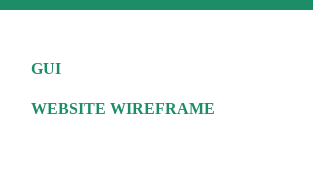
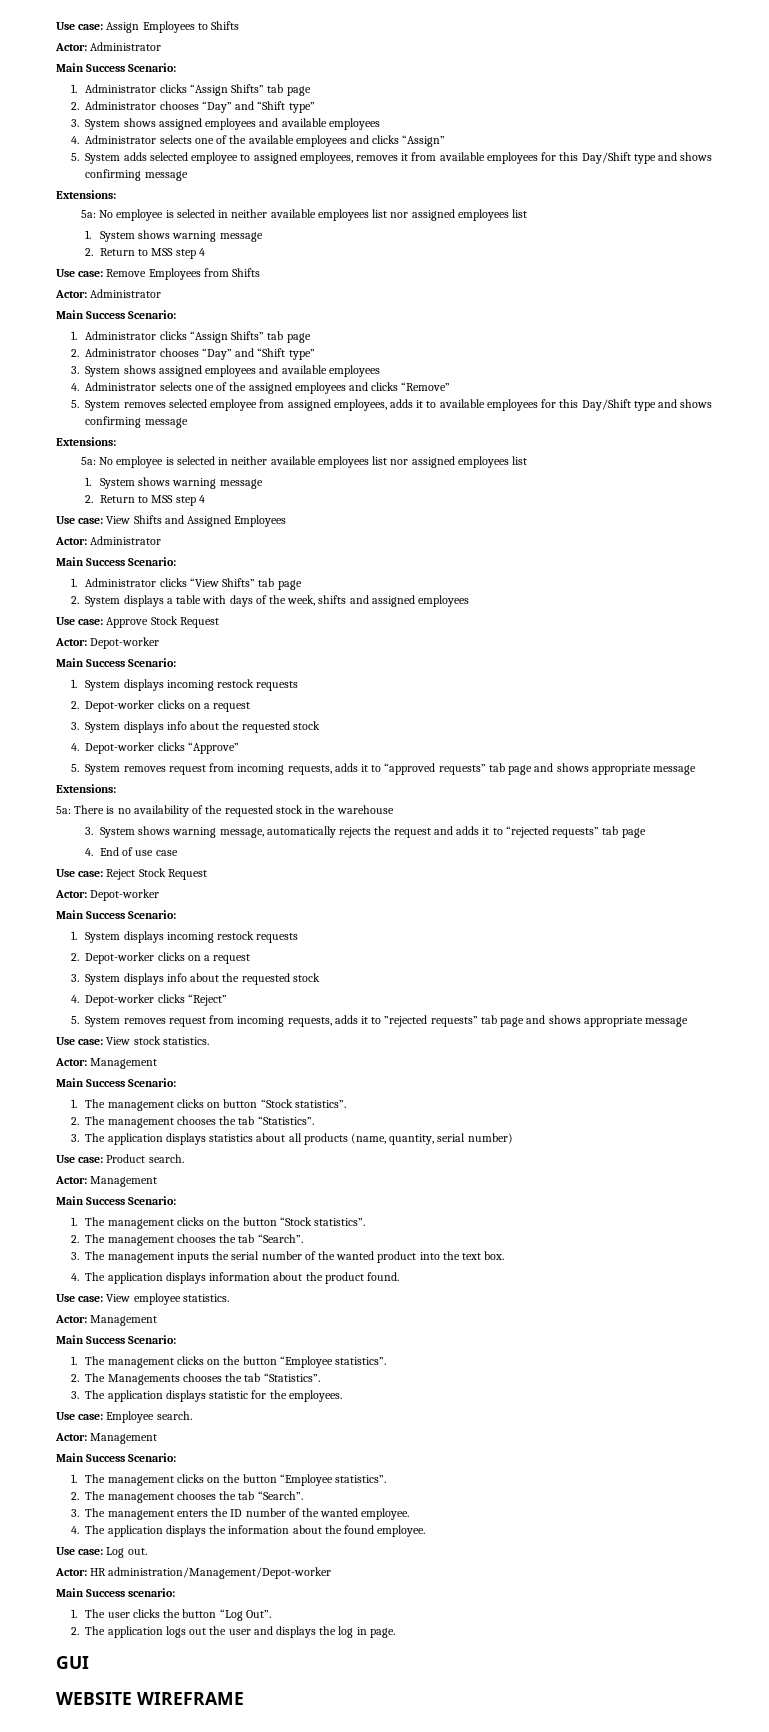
(31, 68) none -> [56,21,240,33] [55,42,162,51] [56,63,177,72] [70,84,311,96] [70,101,315,113] [70,118,380,130] [70,135,446,147] [70,152,713,164] [85,169,188,181] [56,190,116,199] [80,209,528,221] [85,230,263,242] [85,248,205,259] [56,268,261,280] [55,289,162,298] [56,310,177,319] [70,331,311,343] [70,348,315,360] [70,365,380,377] [70,382,451,394] [70,399,713,411] [85,416,188,428] [56,437,116,446] [80,456,528,468] [85,477,263,489] [85,495,205,506] [56,515,287,527] [55,536,162,545] [56,557,177,566] [70,578,302,590] [70,595,470,607] [56,616,219,628] [55,637,160,649] [56,658,177,667] [70,679,299,691] [70,700,251,712] [70,721,320,733] [70,742,239,754] [70,763,697,775] [56,784,116,793] [56,805,394,817] [85,826,646,838] [85,847,178,856] [56,868,207,880] [55,889,160,901] [56,910,177,919] [70,931,299,943] [70,952,251,964] [70,973,320,985] [70,994,227,1006] [70,1015,689,1027] [56,1036,209,1045] [55,1058,158,1069] [56,1078,177,1087] [70,1099,346,1111] [70,1116,314,1128] [70,1133,513,1145] [56,1154,184,1163] [55,1176,158,1187] [56,1196,177,1205] [70,1217,365,1229] [70,1234,303,1246] [70,1251,505,1263] [70,1272,399,1284] [56,1293,229,1305] [55,1315,158,1326] [56,1335,177,1344] [70,1356,386,1368] [70,1373,320,1385] [70,1390,342,1402] [56,1411,192,1423] [55,1433,158,1444] [56,1453,177,1462] [70,1474,386,1486] [70,1491,303,1503] [70,1508,410,1520] [70,1525,426,1537] [56,1547,147,1558] [55,1567,332,1579] [56,1588,176,1597] [70,1609,271,1621] [70,1626,395,1638] Use case: Assign Employees to Shifts // Actor: Administrator // Main Success Scenario: // 1. Administrator clicks “Assign Shifts” tab page // 2. Administrator chooses “Day” and “Shift type” // 3. System shows assigned employees and available employees // 4. Administrator selects one of the available employees and clicks “Assign” // 5. System adds selected employee to assigned employees, removes it from available employees for this Day/Shift type and shows confirming message // Extensions: // 5a: No employee is selected in neither available employees list nor assigned employees list // 1. System shows warning message // 2. Return to MSS step 4 // Use case: Remove Employees from Shifts // Actor: Administrator // Main Success Scenario: // 1. Administrator clicks “Assign Shifts” tab page // 2. Administrator chooses “Day” and “Shift type” // 3. System shows assigned employees and available employees // 4. Administrator selects one of the assigned employees and clicks “Remove” // 5. System removes selected employee from assigned employees, adds it to available employees for this Day/Shift type and shows confirming message // Extensions: // 5a: No employee is selected in neither available employees list nor assigned employees list // 1. System shows warning message // 2. Return to MSS step 4 // Use case: View Shifts and Assigned Employees // Actor: Administrator // Main Success Scenario: // 1. Administrator clicks “View Shifts” tab page // 2. System displays a table with days of the week, shifts and assigned employees // Use case: Approve Stock Request // Actor: Depot-worker // Main Success Scenario: // 1. System displays incoming restock requests // 2. Depot-worker clicks on a request // 3. System displays info about the requested stock // 4. Depot-worker clicks “Approve” // 5. System removes request from incoming requests, adds it to “approved requests” tab page and shows appropriate message // Extensions: // 5a: There is no availability of the requested stock in the warehouse // 3. System shows warning message, automatically rejects the request and adds it to “rejected requests” tab page // 4. End of use case // Use case: Reject Stock Request // Actor: Depot-worker // Main Success Scenario: // 1. System displays incoming restock requests // 2. Depot-worker clicks on a request // 3. System displays info about the requested stock // 4. Depot-worker clicks “Reject” // 5. System removes request from incoming requests, adds it to ”rejected requests” tab page and shows appropriate message // Use case: View stock statistics. // Actor: Management // Main Success Scenario: // 1. The management clicks on button “Stock statistics”. // 2. The management chooses the tab “Statistics”. // 3. The application displays statistics about all products (name, quantity, serial number) // Use case: Product search. // Actor: Management // Main Success Scenario: // 1. The management clicks on the button “Stock statistics”. // 2. The management chooses the tab “Search”. // 3. The management inputs the serial number of the wanted product into the text box. // 4. The application displays information about the product found. // Use case: View employee statistics. // Actor: Management // Main Success Scenario: // 1. The management clicks on the button “Employee statistics”. // 2. The Managements chooses the tab “Statistics”. // 3. The application displays statistic for the employees. // Use case: Employee search. // Actor: Management // Main Success Scenario: // 1. The management clicks on the button “Employee statistics”. // 2. The management chooses the tab “Search”. // 3. The management enters the ID number of the wanted employee. // 4. The application displays the information about the found employee. // Use case: Log out. // Actor: HR administration/Management/Depot-worker // Main Success scenario: // 1. The user clicks the button “Log Out”. // 2. The application logs out the user and displays the log in page. //

